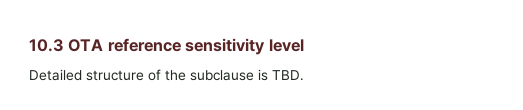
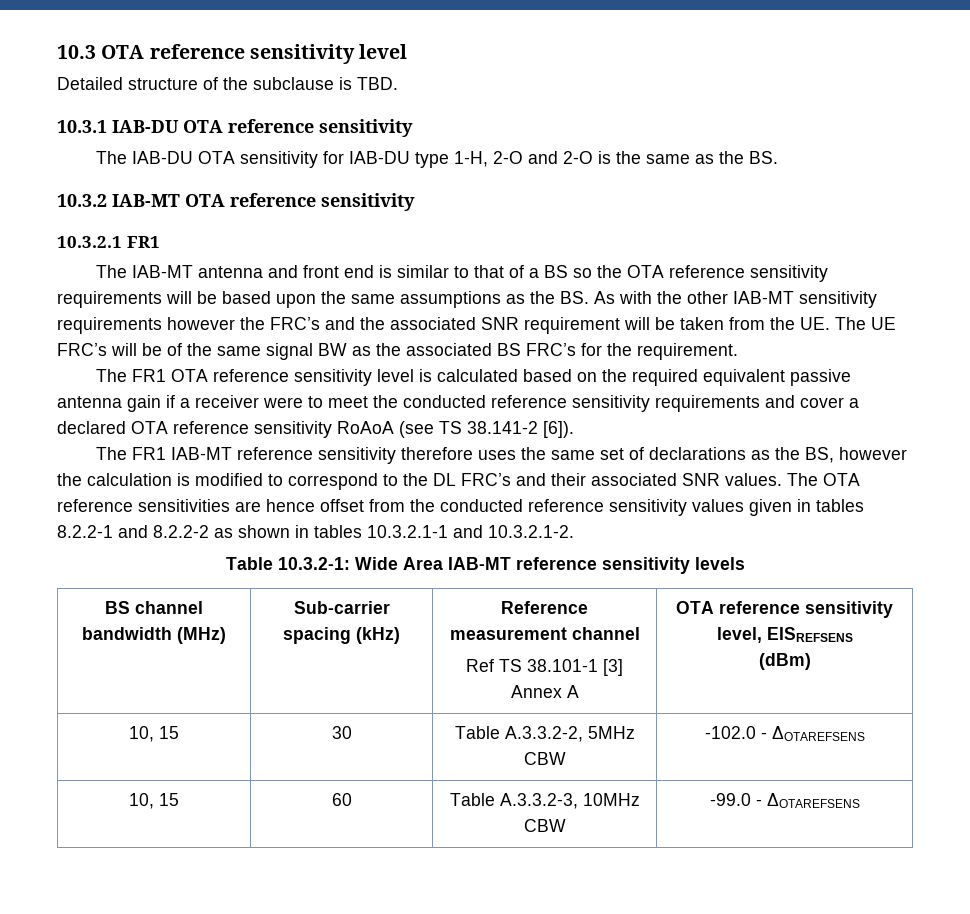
(304, 75) none -> [57,119,413,137] [96,151,779,168] [57,193,415,211] [57,236,160,248] [96,265,829,282] [57,291,877,308] [57,317,896,334] [57,343,738,360] [96,369,852,386] [57,395,859,412] [57,421,574,438] [96,447,908,464] [57,473,860,490] [57,499,864,516] [57,525,574,538] [225,557,745,574] [105,601,203,614] [82,627,226,644] [293,601,390,614] [283,627,400,644] [501,601,588,614] [449,627,640,640] [466,659,624,676] [510,685,579,698] [676,601,894,618] [716,627,853,643] [758,653,811,670] [129,726,179,742] [331,726,352,739] [454,726,635,742] [523,752,566,765] [704,726,865,741] [129,793,179,809] [331,793,352,806] [449,793,640,809] [523,819,566,832] [709,793,860,808] // 10.3.1 IAB-DU OTA reference sensitivity // The IAB-DU OTA sensitivity for IAB-DU type 1-H, 2-O and 2-O is the same as the BS. // 10.3.2 IAB-MT OTA reference sensitivity // 10.3.2.1 FR1 // The IAB-MT antenna and front end is similar to that of a BS so the OTA reference sensitivity requirements will be based upon the same assumptions as the BS. As with the other IAB-MT sensitivity requirements however the FRC’s and the associated SNR requirement will be taken from the UE. The UE FRC’s will be of the same signal BW as the associated BS FRC’s for the requirement. // The FR1 OTA reference sensitivity level is calculated based on the required equivalent passive antenna gain if a receiver were to meet the conducted reference sensitivity requirements and cover a declared OTA reference sensitivity RoAoA (see TS 38.141-2 [6]). // The FR1 IAB-MT reference sensitivity therefore uses the same set of declarations as the BS, however the calculation is modified to correspond to the DL FRC’s and their associated SNR values. The OTA reference sensitivities are hence offset from the conducted reference sensitivity values given in tables 8.2.2-1 and 8.2.2-2 as shown in tables 10.3.2.1-1 and 10.3.2.1-2. // Table 10.3.2-1: Wide Area IAB-MT reference sensitivity levels // BS channel bandwidth (MHz) | Sub-carrier spacing (kHz) | Reference measurement channel // Ref TS 38.101-1 [3] Annex A | OTA reference sensitivity level, EISREFSENS // (dBm) // 10, 15 | 30 | Table A.3.3.2-2, 5MHz CBW | -102.0 - ΔOTAREFSENS // 10, 15 | 60 | Table A.3.3.2-3, 10MHz CBW | -99.0 - ΔOTAREFSENS

